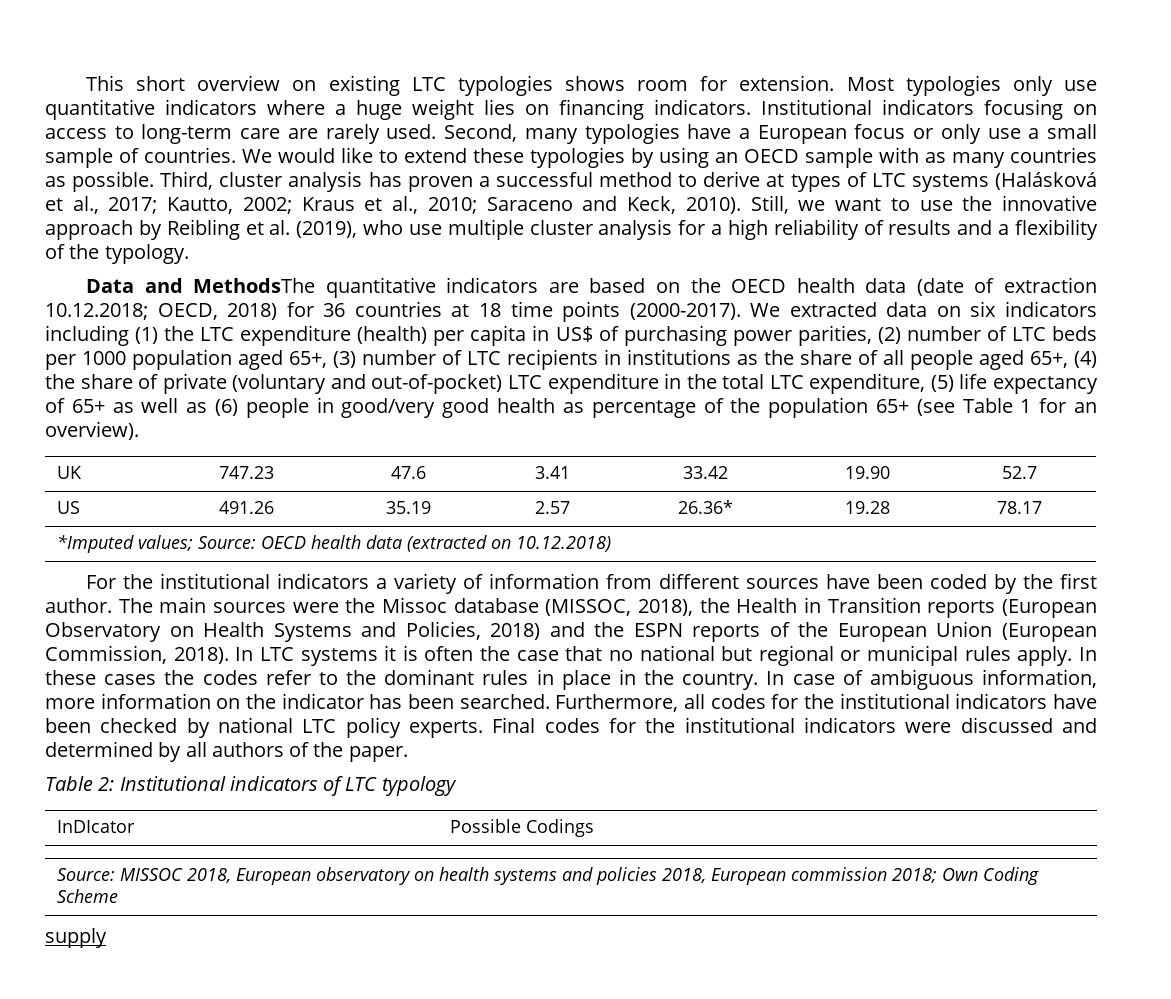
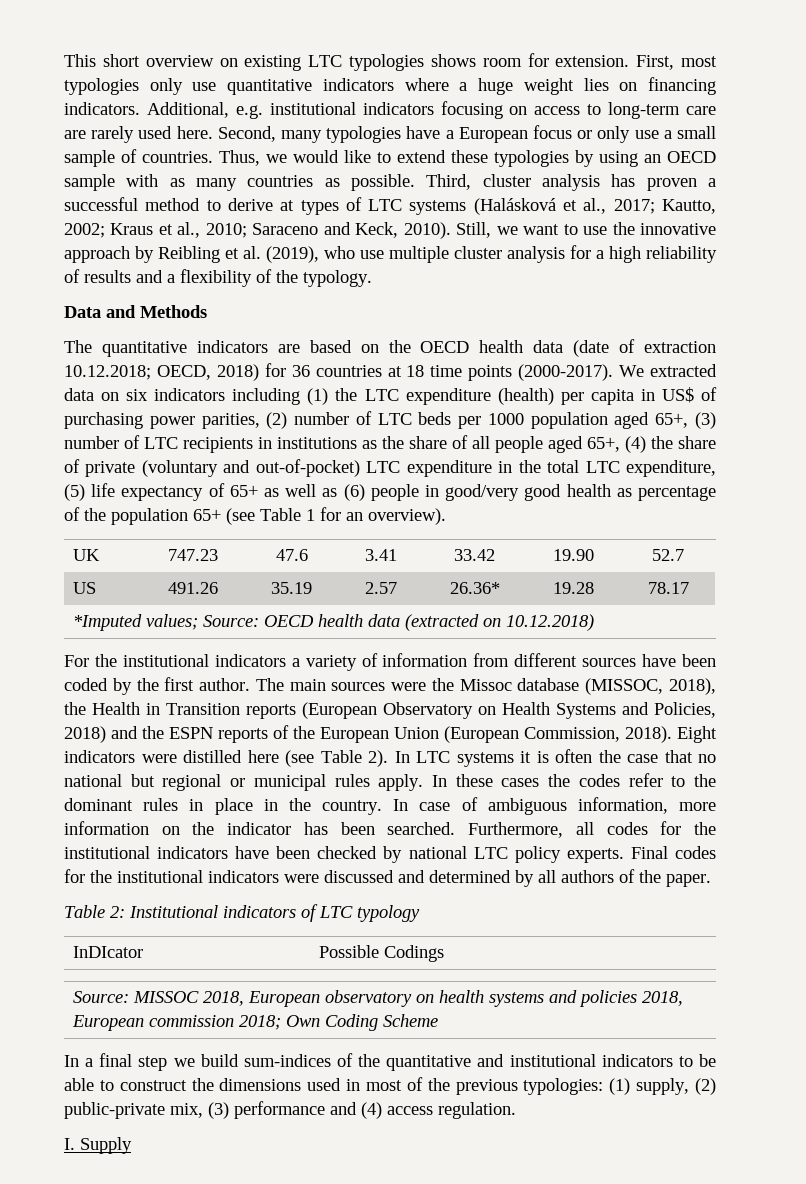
[846,77,894,91] Most -> [636,55,717,70] First, most
[761,99,872,115] Institutional -> [146,102,356,119] Additional, e.g. institutional
[386,124,437,139] used. -> [138,126,213,139] used here.
[242,149,272,163] We -> [219,150,287,166] Thus, we
[193,278,316,293] MethodsThe -> [140,305,207,318] [64,340,92,353] Methods // The
(229, 655) none -> [677,726,717,743] [64,750,388,767] Eight indicators were distilled here (see Table 2).
[45,928,107,948] supply -> [64,1053,716,1071] [64,1077,716,1095] [64,1101,516,1119] [64,1137,132,1154] In a final step we build sum-indices of the quantitative and institutional indicators to be able to construct the dimensions used in most of the previous typologies: (1) supply, (2) public-private mix, (3) performance and (4) access regulation. // I. Supply

